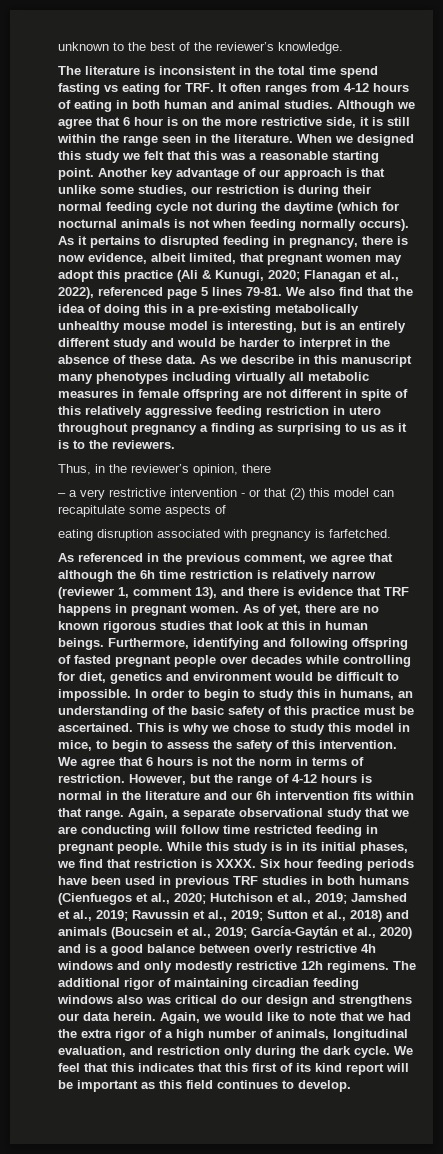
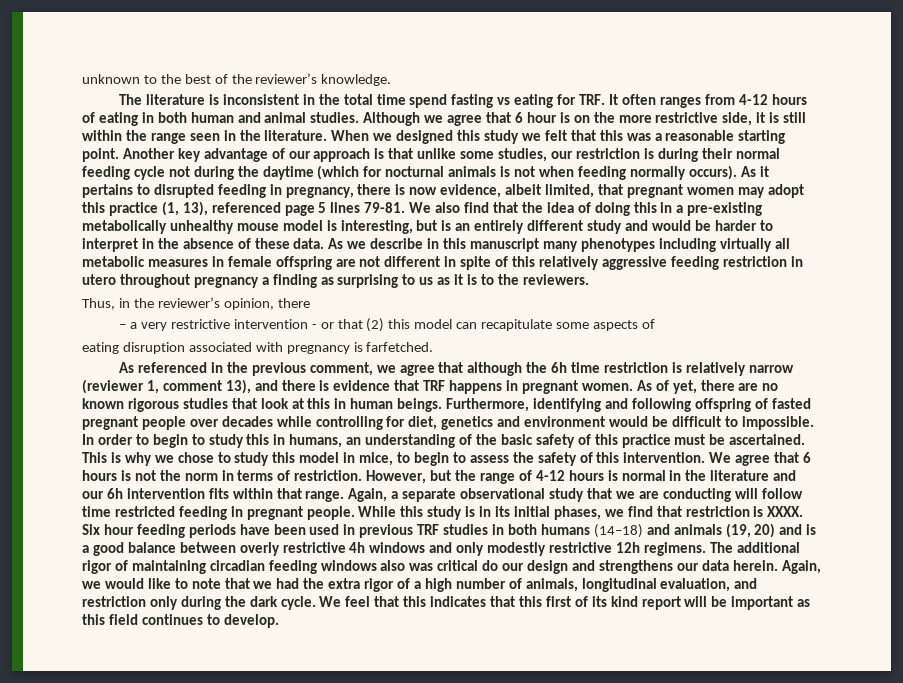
[177,270,399,282] [58,287,94,299] (Ali & Kunugi, 2020; Flanagan et al., 2022), -> [161,201,208,216] (1, 13),
[58,893,407,905] [58,910,409,922] [58,926,412,939] (Cienfuegos et al., 2020; Hutchison et al., 2019; Jamshed et al., 2019; Ravussin et al., 2019; Sutton et al., 2018) and animals (Boucsein et al., 2019; García-Gaytán et al., 2020) -> [593,523,776,538] (14–18) and animals (19, 20)

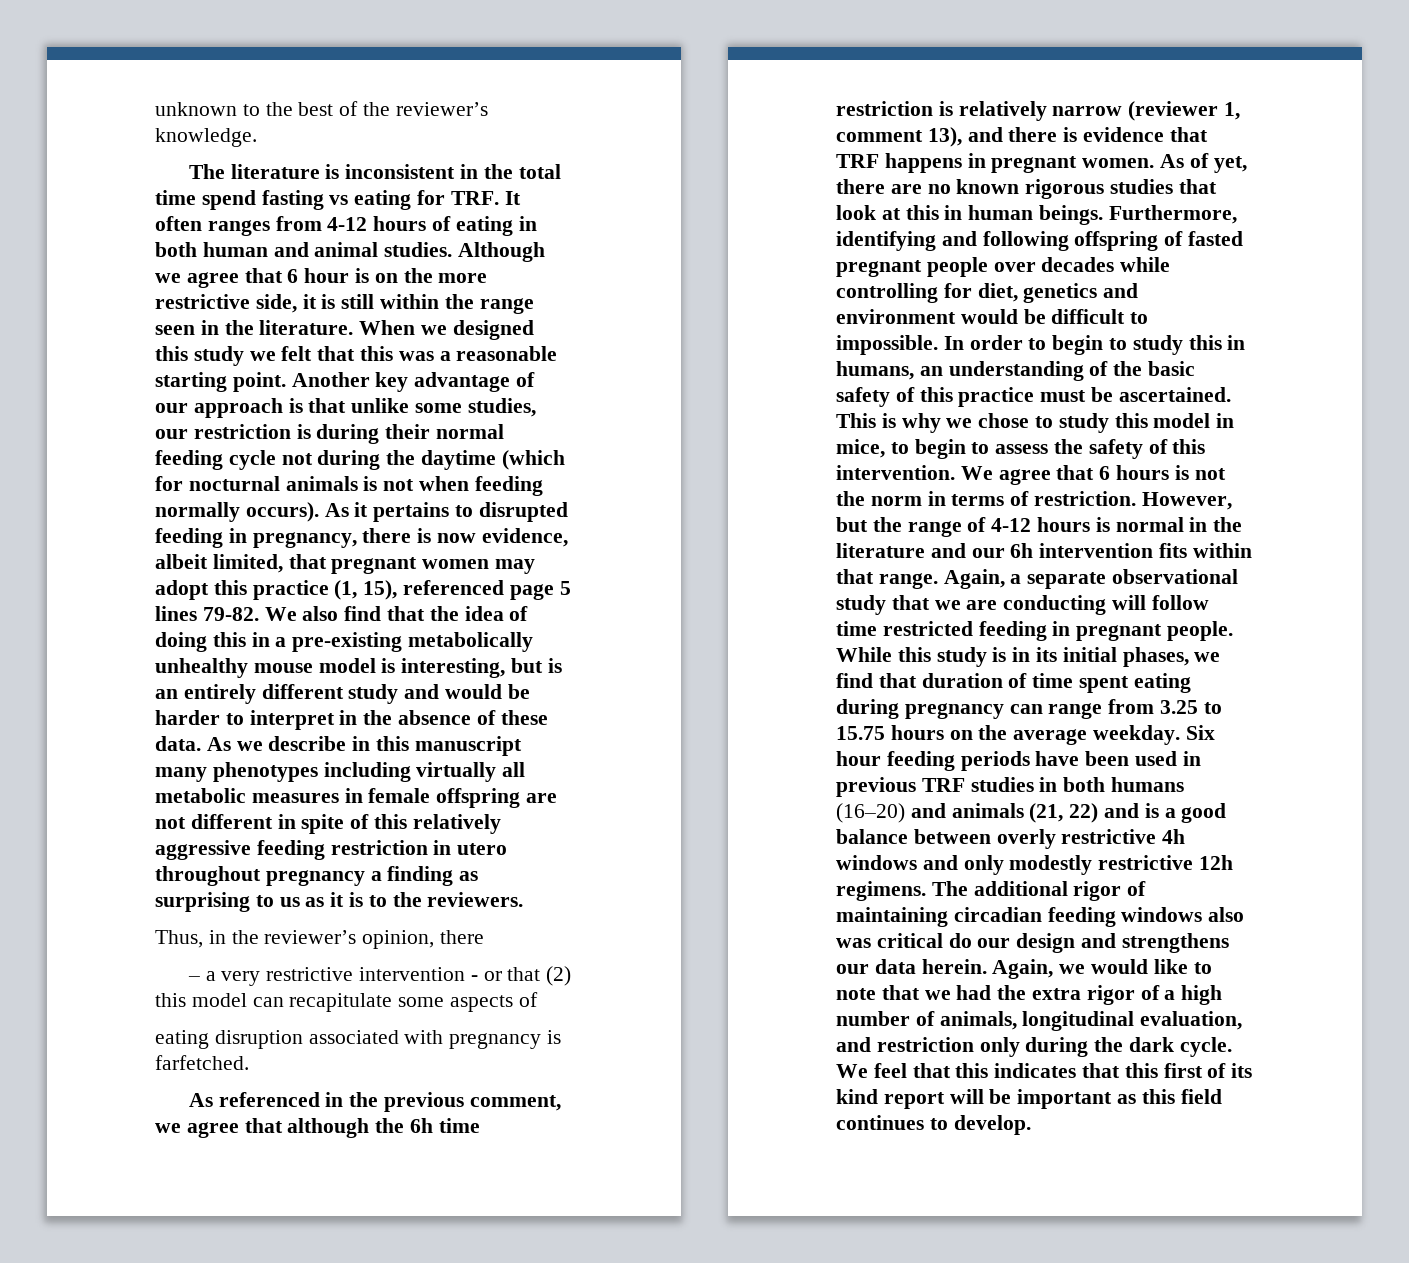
[182,201,208,216] 13), -> [363,580,398,600] 15),
[364,202,406,213] 79-81. -> [202,607,259,621] 79-82.
[685,506,804,517] restriction is XXXX. -> [921,673,1191,693] [836,699,1222,719] [836,725,1181,745] duration of time spent eating during pregnancy can range from 3.25 to 15.75 hours on the average weekday.
[593,524,643,538] (14–18) -> [836,803,905,823] (16–20)
[725,523,776,538] (19, 20) -> [1029,803,1099,823] (21, 22)

